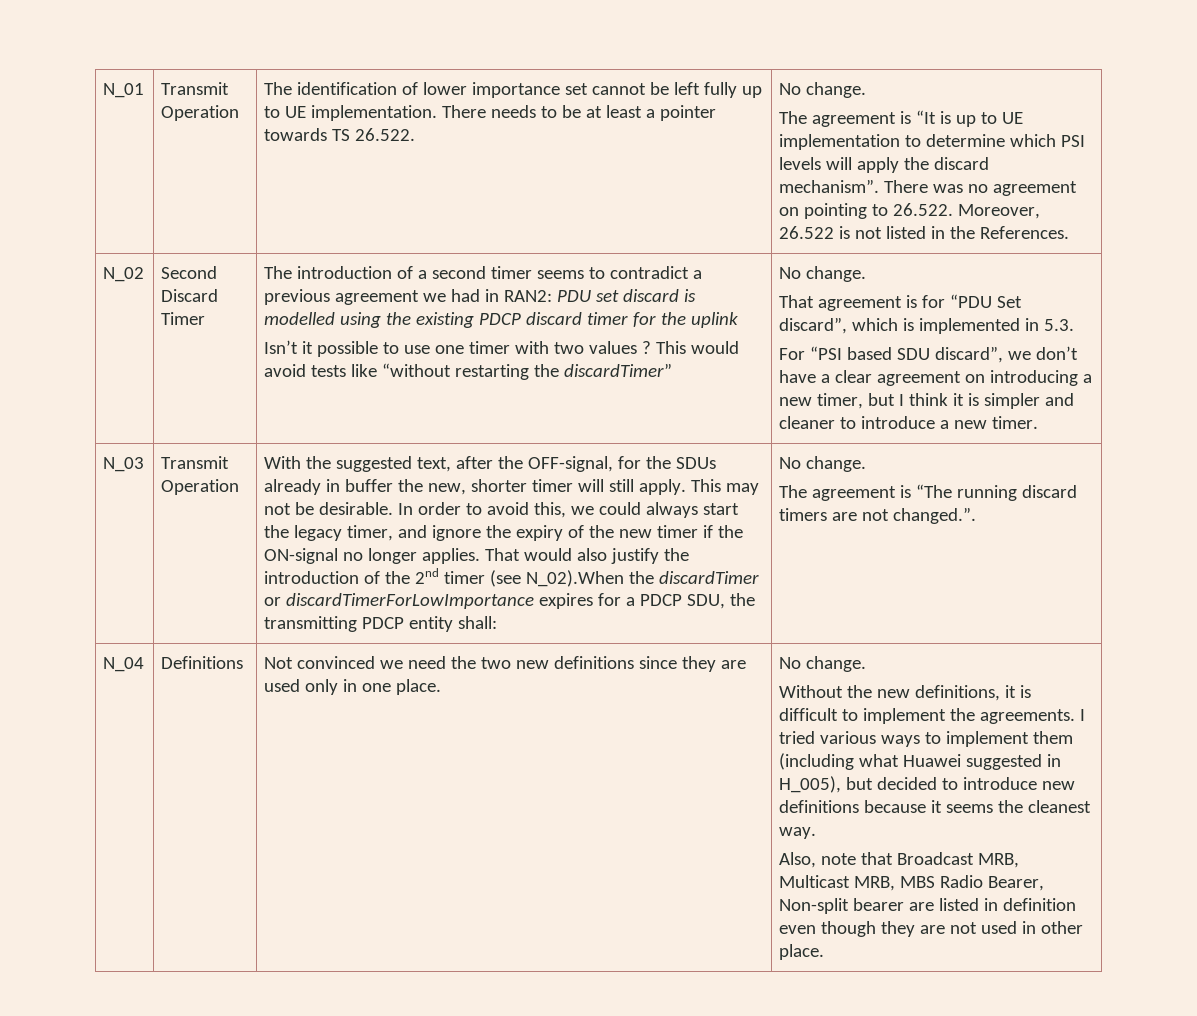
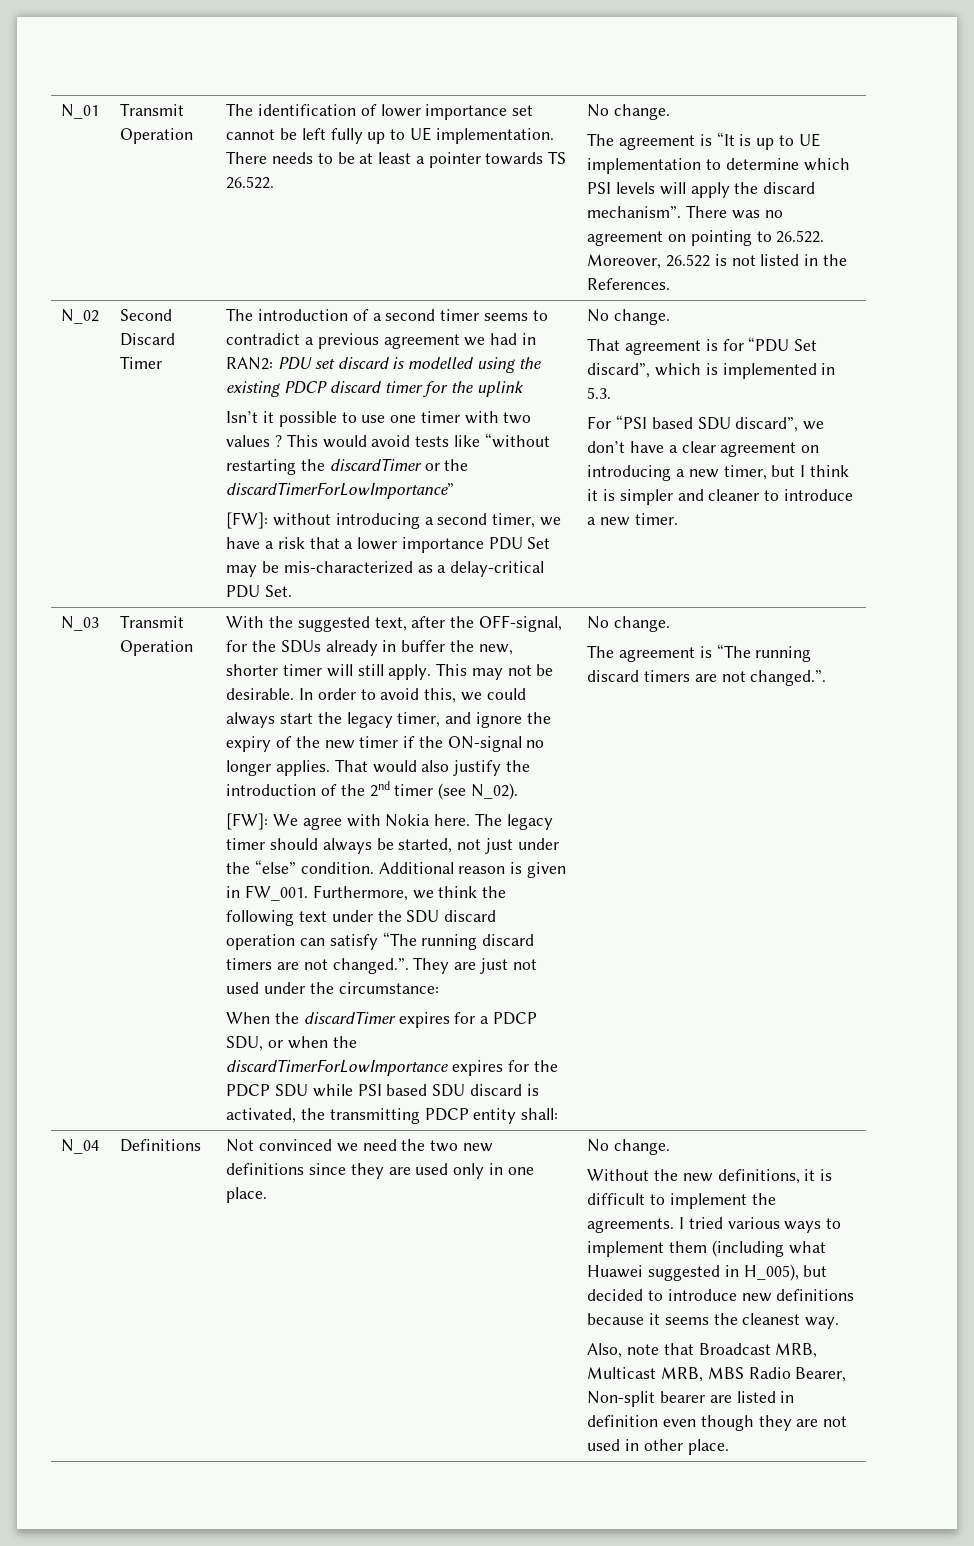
[564,363,673,377] discardTimer” -> [329,458,469,471] [226,482,455,499] [226,512,561,529] [226,537,551,553] [226,561,545,577] [226,585,293,598] discardTimer or the discardTimerForLowImportance” // [FW]: without introducing a second timer, we have a risk that a lower importance PDU Set may be mis-characterized as a delay-critical PDU Set.
[526,570,760,587] [264,593,535,609] N_02).When the discardTimer or discardTimerForLowImportance -> [470,783,518,800] [226,813,553,830] [226,838,559,854] [226,860,566,878] [226,885,507,901] [226,910,497,926] [226,932,535,950] [226,957,537,974] [226,982,439,994] [226,1011,396,1024] N_02). // [FW]: We agree with Nokia here. The legacy timer should always be started, not just under the “else” condition. Additional reason is given in FW_001. Furthermore, we think the following text under the SDU discard operation can satisfy “The running discard timers are not changed.”. They are just not used under the circumstance: // When the discardTimer
(726, 601) none -> [268,1036,357,1049] [226,1059,558,1076] [226,1084,539,1097] [226,1108,297,1123] or when the discardTimerForLowImportance expires for the PDCP SDU while PSI based SDU discard is activated,

